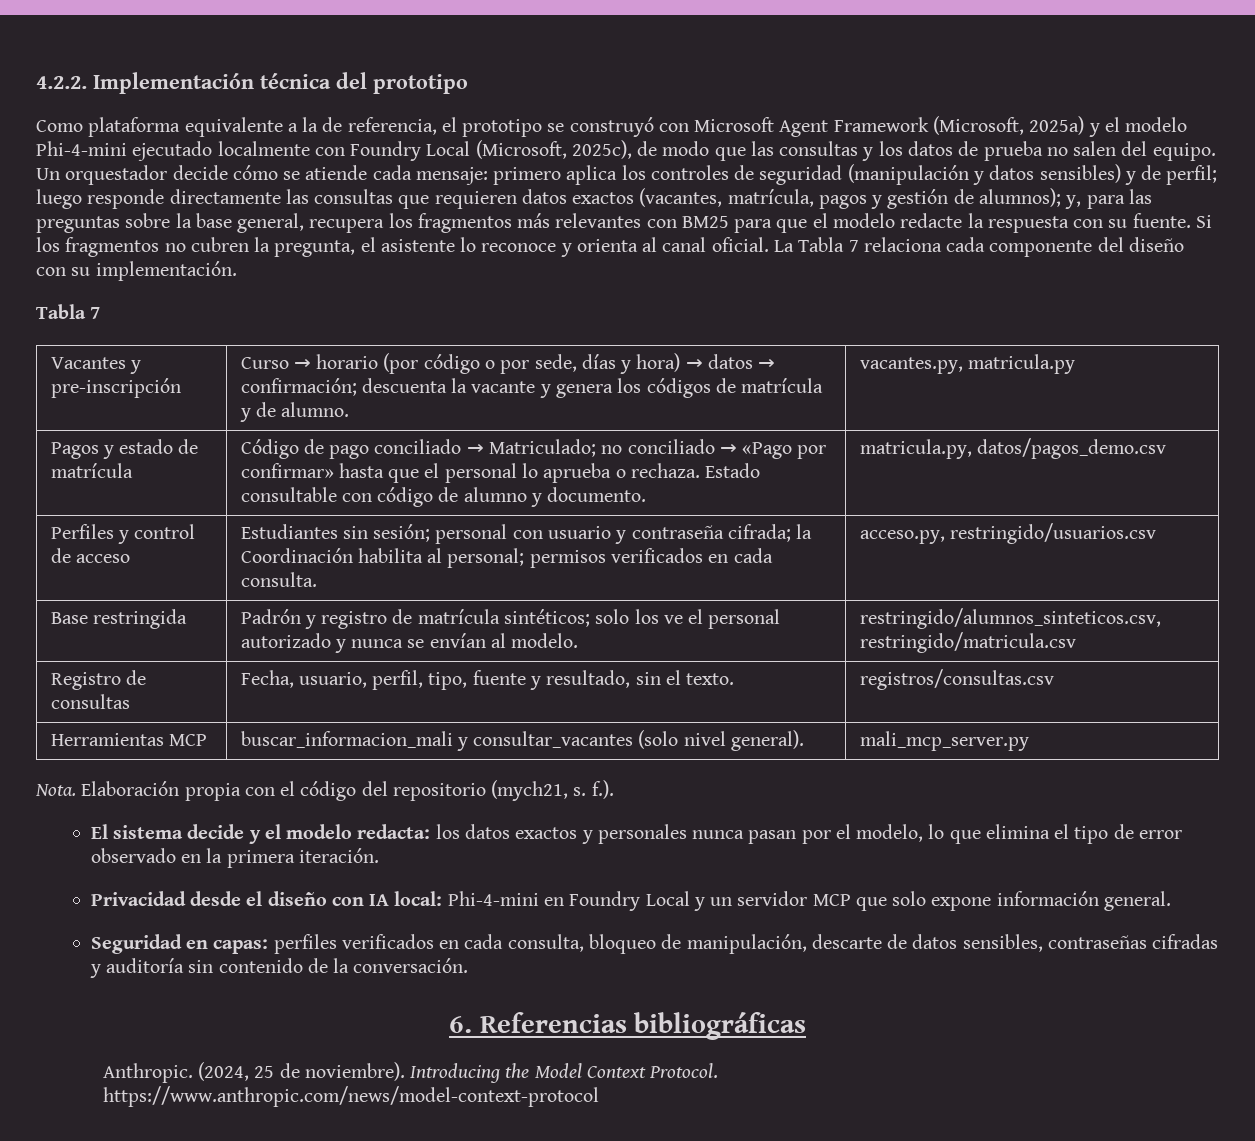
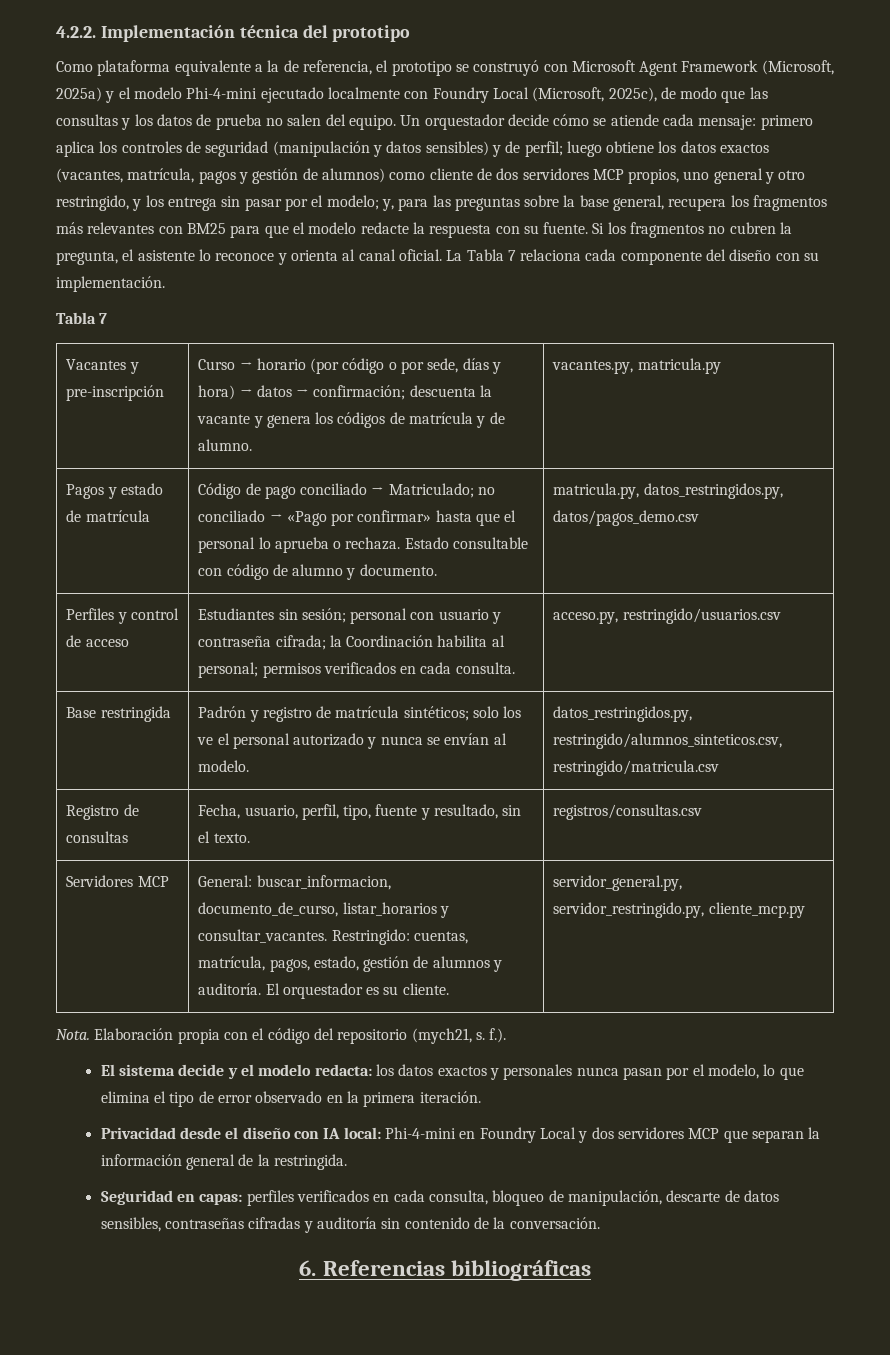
[87,189,517,209] responde directamente las consultas que requieren -> [606,141,677,153] obtiene los
[978,188,1061,207] alumnos); -> [321,168,806,184] [56,195,379,211] alumnos) como cliente de dos servidores MCP propios, uno general y otro restringido, y los entrega sin pasar por el modelo;
(972, 449) none -> [643,483,783,499] datos_restringidos.py,
(579, 640) none -> [553,706,693,722] datos_restringidos.py,
[50,733,164,746] Herramientas -> [66,875,134,887] Servidores
[240,730,804,751] [859,731,1029,751] buscar_informacion_mali y consultar_vacantes (solo nivel general). | mali_mcp_server.py -> [198,875,391,890] [198,902,449,918] [198,929,468,945] [198,956,503,972] [198,983,449,999] [553,875,683,891] [553,902,805,918] General: buscar_informacion, documento_de_curso, listar_horarios y consultar_vacantes. Restringido: cuentas, matrícula, pagos, estado, gestión de alumnos y auditoría. El orquestador es su cliente. | servidor_general.py, servidor_restringido.py, cliente_mcp.py
[710,891,1171,911] un servidor MCP que solo expone información general. -> [591,1127,821,1143] [100,1154,348,1170] dos servidores MCP que separan la información general de la restringida.
[102,1062,719,1083] [102,1086,599,1107] // Anthropic. (2024, 25 de noviembre). Introducing the Model Context Protocol. https://www.anthropic.com/news/model-context-protocol -> (591, 1270) none

